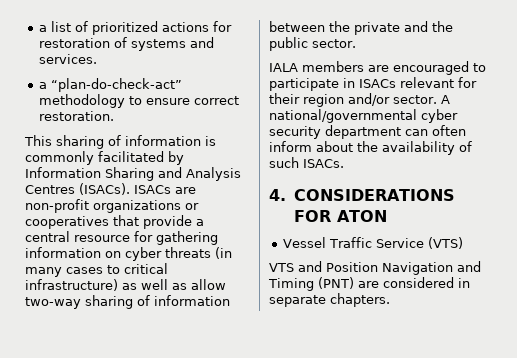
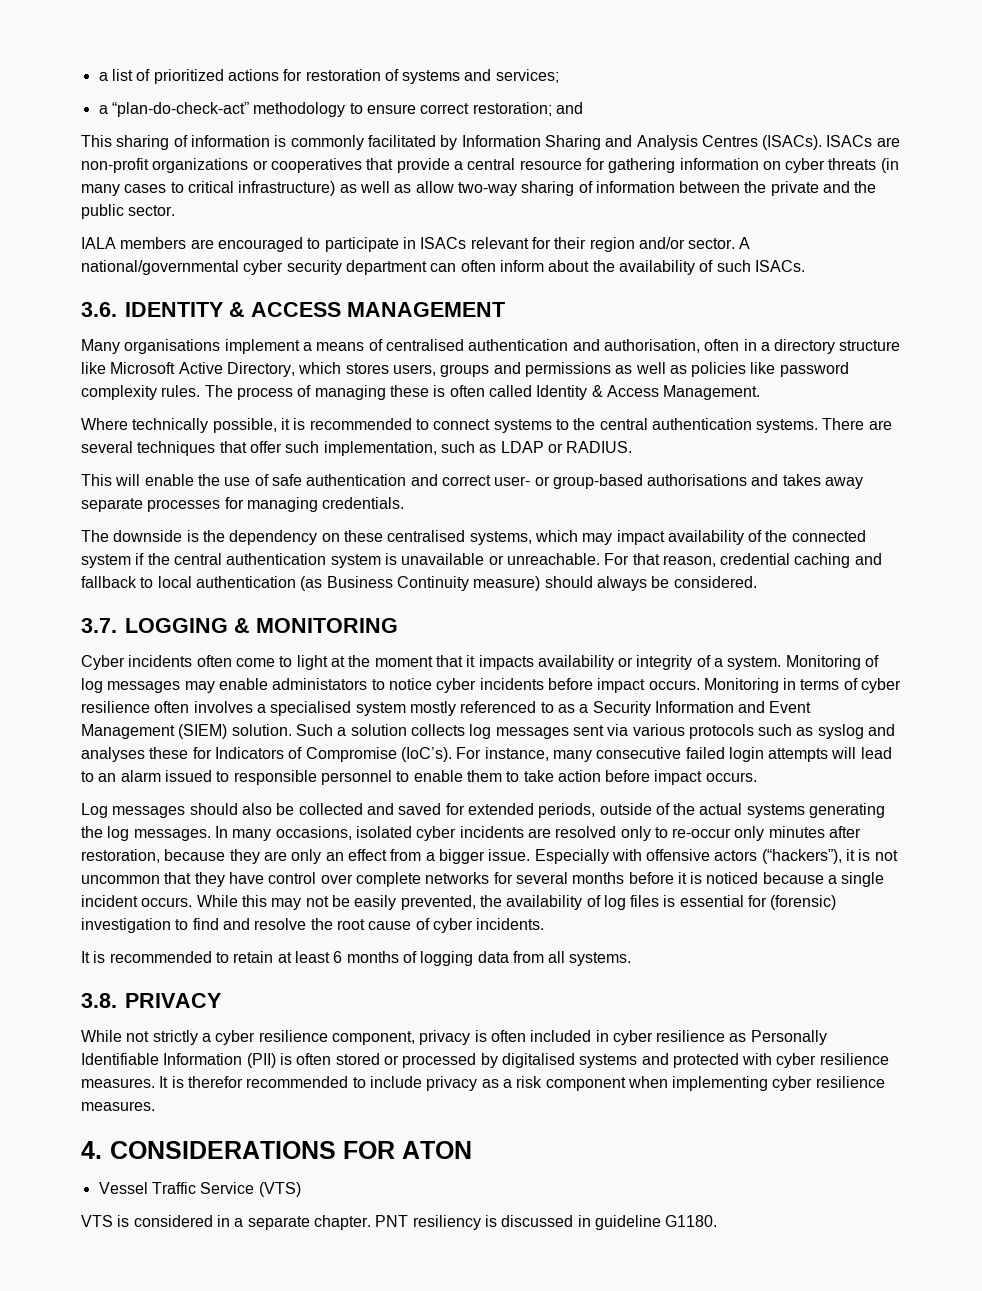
[38,54,97,64] services. -> [495,69,559,83] services;
[38,111,114,121] restoration. -> [472,102,583,116] restoration; and
(344, 163) none -> [81,302,505,317] [81,339,901,354] [81,362,849,377] [81,385,761,400] [81,418,892,433] [81,441,633,456] [81,474,864,489] [81,497,405,512] [81,530,866,545] [81,553,882,568] [81,576,757,591] [81,618,398,633] [81,655,880,670] [81,678,902,693] [81,701,812,716] [81,724,896,739] [81,747,892,762] [81,770,757,785] [81,803,886,818] [81,826,862,841] [81,849,898,864] [81,872,885,887] [81,895,837,910] [81,918,545,933] [81,951,632,966] [81,993,221,1008] [81,1030,827,1045] [81,1053,889,1068] [81,1076,885,1091] [81,1101,155,1111] // 3.6. IDENTITY & ACCESS MANAGEMENT // Many organisations implement a means of centralised authentication and authorisation, often in a directory structure like Microsoft Active Directory, which stores users, groups and permissions as well as policies like password complexity rules. The process of managing these is often called Identity & Access Management. // Where technically possible, it is recommended to connect systems to the central authentication systems. There are several techniques that offer such implementation, such as LDAP or RADIUS. // This will enable the use of safe authentication and correct user- or group-based authorisations and takes away separate processes for managing credentials. // The downside is the dependency on these centralised systems, which may impact availability of the connected system if the central authentication system is unavailable or unreachable. For that reason, credential caching and fallback to local authentication (as Business Continuity measure) should always be considered. // 3.7. LOGGING & MONITORING // Cyber incidents often come to light at the moment that it impacts availability or integrity of a system. Monitoring of log messages may enable administators to notice cyber incidents before impact occurs. Monitoring in terms of cyber resilience often involves a specialised system mostly referenced to as a Security Information and Event Management (SIEM) solution. Such a solution collects log messages sent via various protocols such as syslog and analyses these for Indicators of Compromise (IoC’s). For instance, many consecutive failed login attempts will lead to an alarm issued to responsible personnel to enable them to take action before impact occurs. // Log messages should also be collected and saved for extended periods, outside of the actual systems generating the log messages. In many occasions, isolated cyber incidents are resolved only to re-occur only minutes after restoration, because they are only an effect from a bigger issue. Especially with offensive actors (“hackers”), it is not uncommon that they have control over complete networks for several months before it is noticed because a single incident occurs. While this may not be easily prevented, the availability of log files is essential for (forensic) investigation to find and resolve the root cause of cyber incidents. // It is recommended to retain at least 6 months of logging data from all systems. // 3.8. PRIVACY // While not strictly a cyber resilience component, privacy is often included in cyber resilience as Personally Identifiable Information (PII) is often stored or processed by digitalised systems and protected with cyber resilience measures. It is therefor recommended to include privacy as a risk component when implementing cyber resilience measures.
[298,261,481,275] [268,277,470,291] [269,293,390,307] and Position Navigation and Timing (PNT) are considered in separate chapters. -> [117,1215,718,1230] is considered in a separate chapter. PNT resiliency is discussed in guideline G1180.

